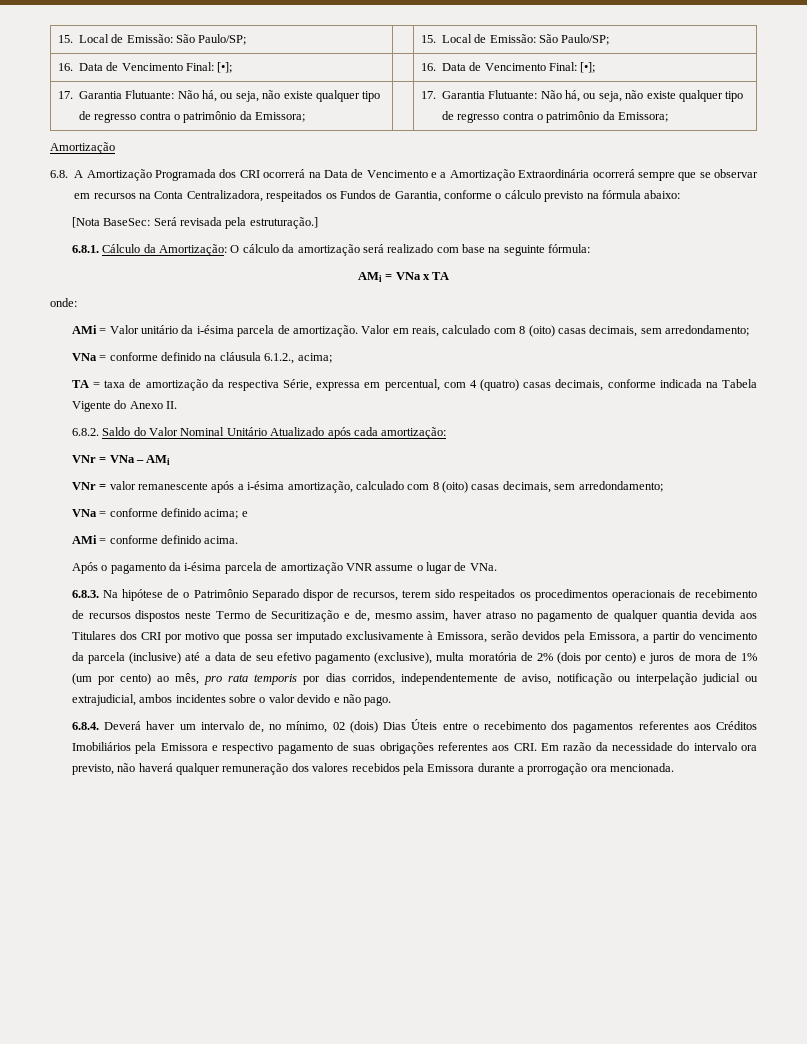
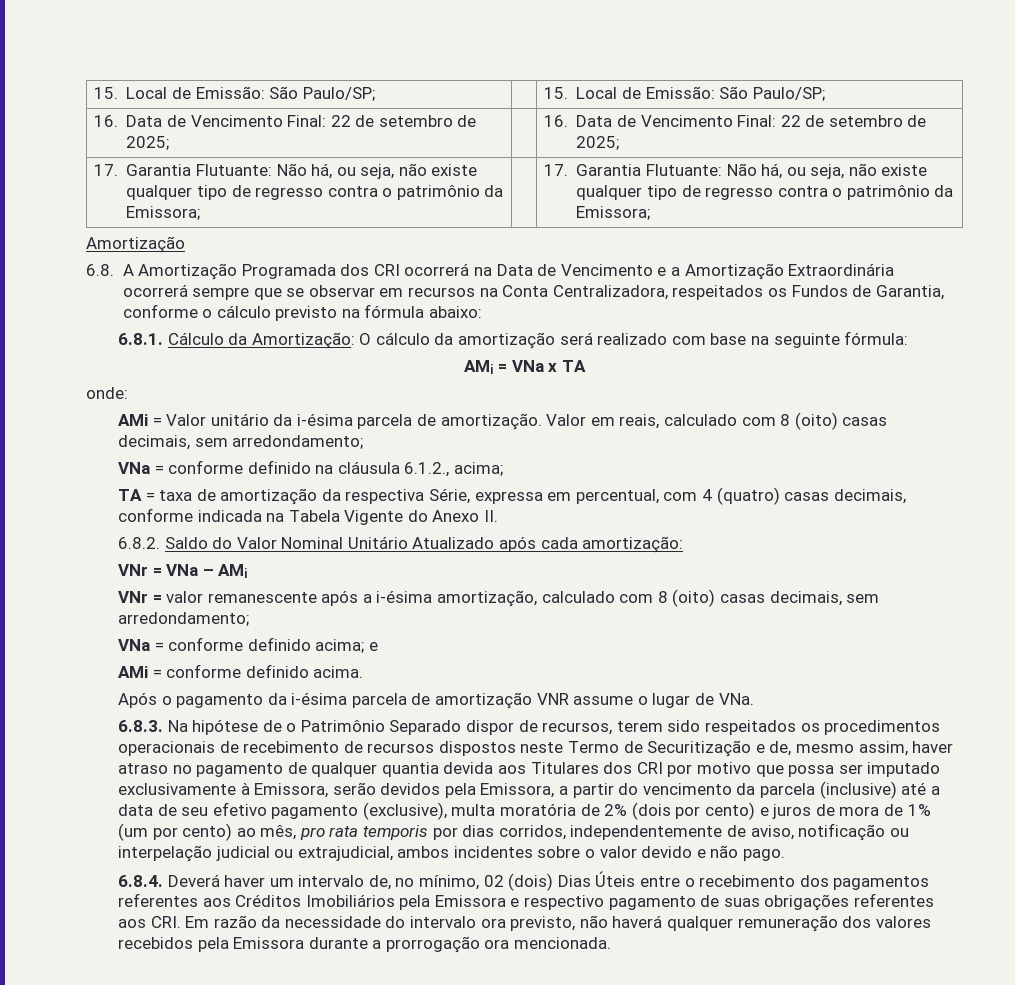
[217,62,233,73] [420,62,596,73] [•]; | | 16. Data de Vencimento Final: [•]; -> [330,115,477,127] [126,136,170,150] [543,115,927,127] [576,136,620,150] 22 de setembro de 2025; | | 16. Data de Vencimento Final: 22 de setembro de 2025;
[71,217,318,229] // [Nota BaseSec: Será revisada pela estruturação.] -> (483, 312) none

